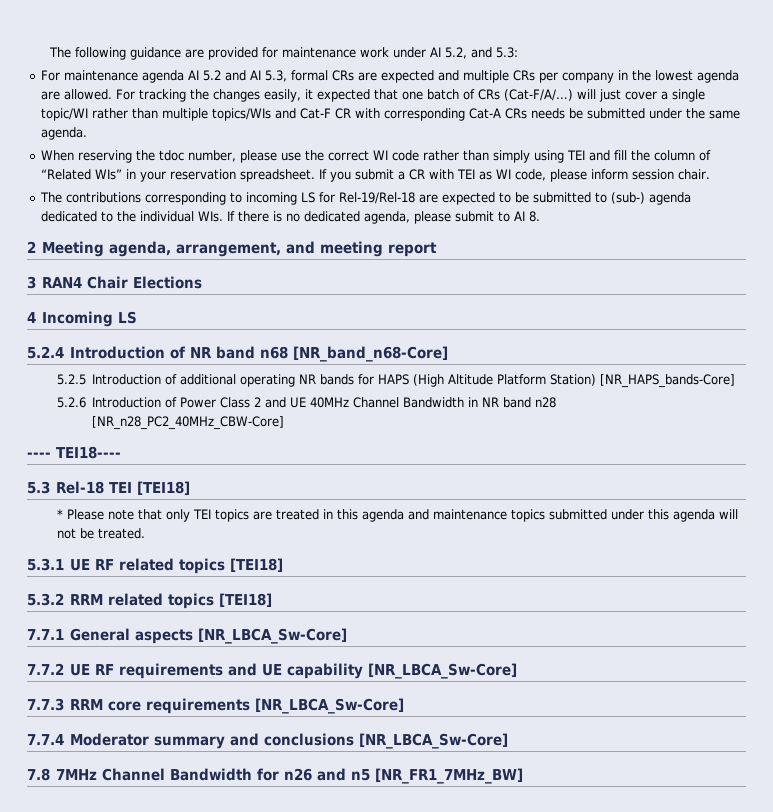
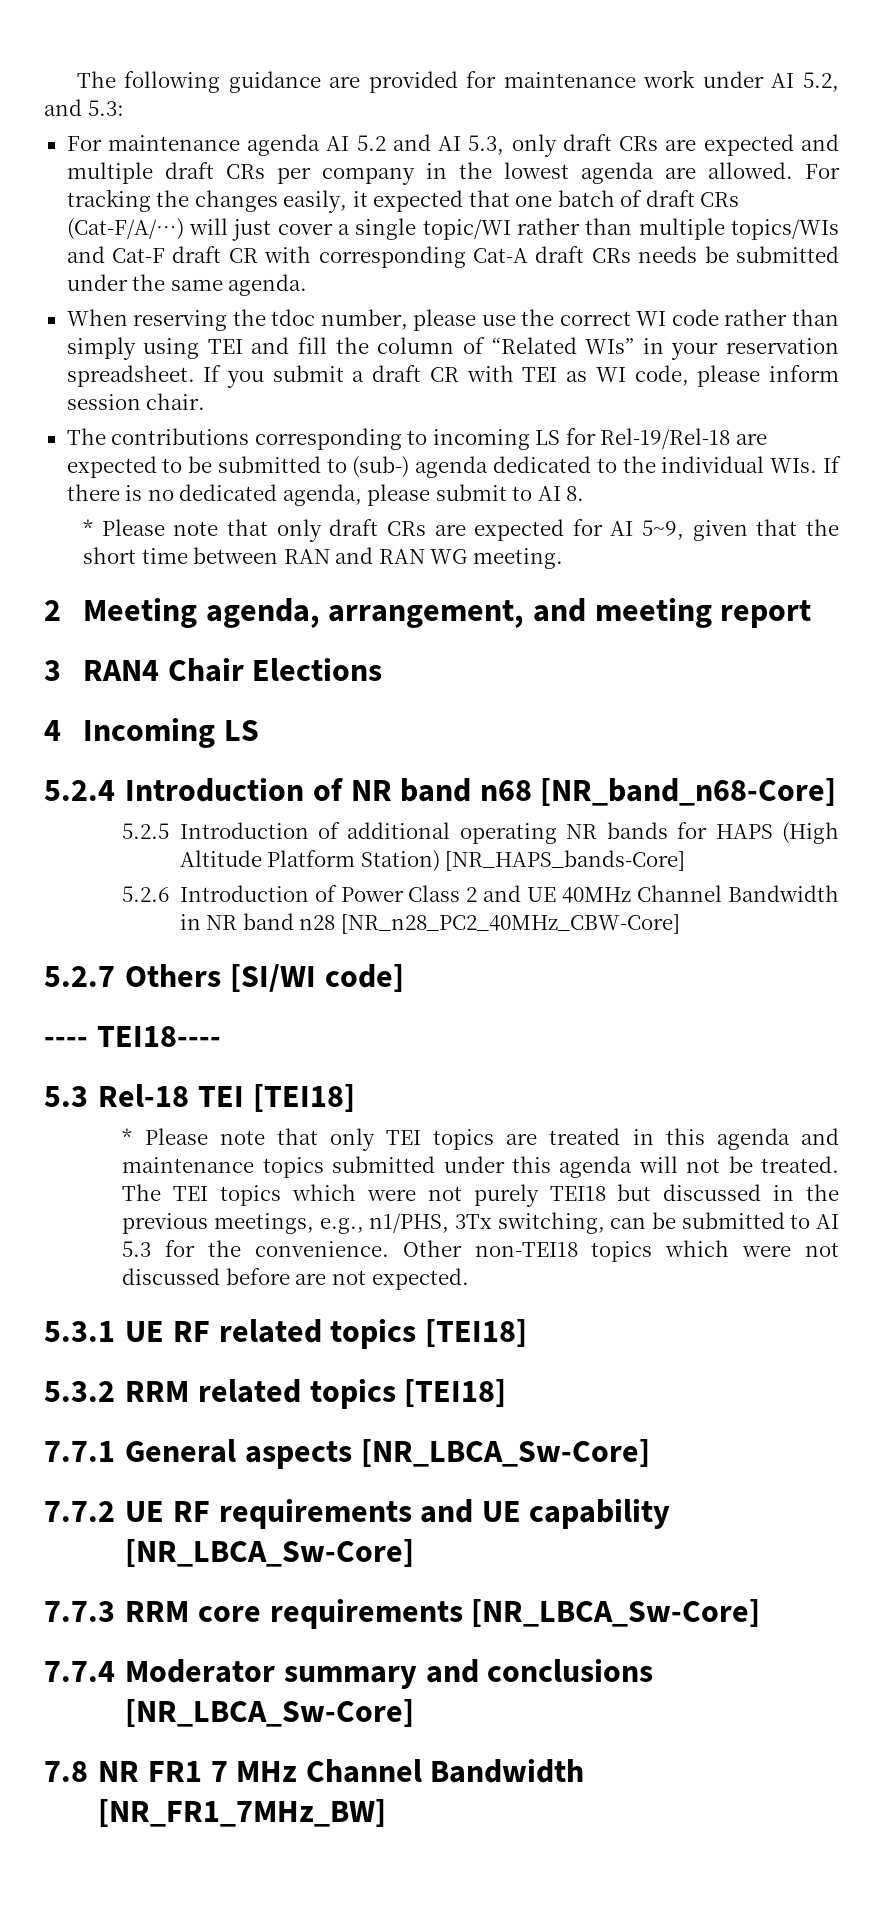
[290,70,328,81] formal -> [511,134,612,157] only draft
(509, 76) none -> [164,162,214,179] draft
(475, 94) none -> [645,190,695,207] draft
(331, 113) none -> [172,246,222,263] draft
(501, 113) none -> [535,246,585,263] draft
(405, 175) none -> [372,365,422,382] draft
(540, 216) none -> [83,519,840,542] [83,547,563,569] // * Please note that only draft CRs are expected for AI 5~9, given that the short time between RAN and RAN WG meeting.
(284, 423) none -> [44,964,404,992] // 5.2.7 Others [SI/WI code]
(145, 533) none -> [122,1184,839,1207] [122,1212,839,1234] [122,1240,839,1262] [122,1268,469,1290] The TEI topics which were not purely TEI18 but discussed in the previous meetings, e.g., n1/PHS, 3Tx switching, can be submitted to AI 5.3 for the convenience. Other non-TEI18 topics which were not discussed before are not expected.
[56,768,371,781] 7MHz Channel Bandwidth for n26 and n5 -> [98,1759,585,1783] NR FR1 7 MHz Channel Bandwidth

